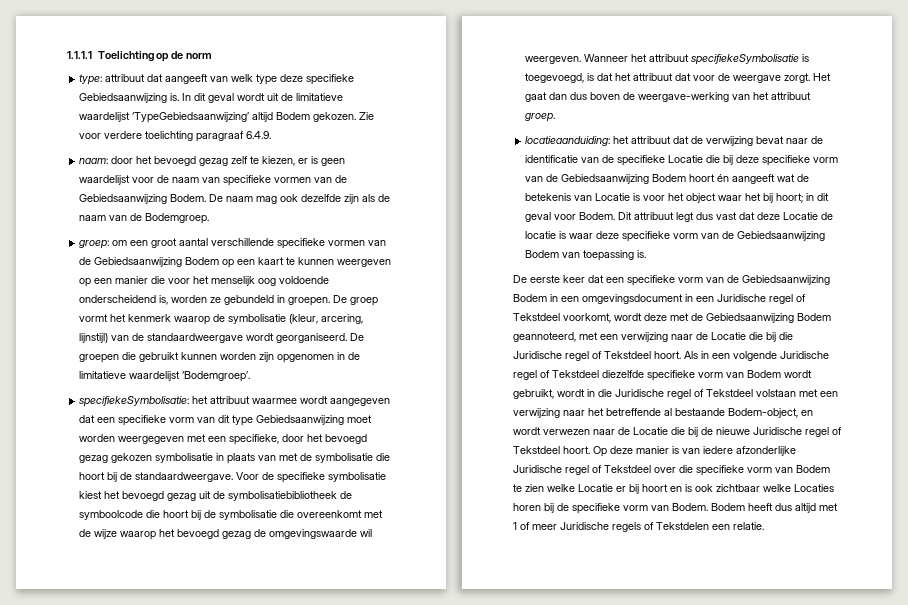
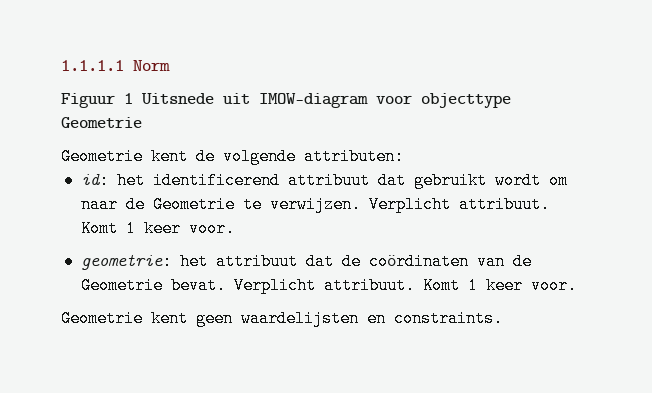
[97,51,213,62] [79,74,355,85] [79,93,344,103] [79,112,375,123] [79,131,272,142] [79,156,346,166] [79,175,348,186] [79,194,391,204] [79,213,210,224] [79,238,387,249] [79,257,392,268] [79,276,330,287] [79,295,379,306] [79,314,364,325] [79,333,365,343] [79,352,361,363] [79,371,251,382] [79,396,391,407] [79,415,373,426] [79,434,368,445] [79,453,391,464] [79,472,387,483] [79,491,353,501] [79,510,384,520] [79,529,373,540] [525,54,810,65] [525,73,832,83] [525,92,812,102] [525,113,556,122] [525,136,824,146] [525,155,839,166] [525,174,810,184] [525,193,830,203] [525,212,834,222] [525,231,826,242] [525,250,647,261] [513,275,830,286] [513,294,806,304] [513,313,831,323] [513,332,793,342] [513,351,829,361] [513,370,812,381] [513,389,838,399] [513,408,813,418] [513,427,842,437] [513,446,796,457] [513,465,830,476] [513,484,834,494] [513,503,838,514] [513,522,764,532] Toelichting op de norm // type: attribuut dat aangeeft van welk type deze specifieke Gebiedsaanwijzing is. In dit geval wordt uit de limitatieve waardelijst ‘TypeGebiedsaanwijzing’ altijd Bodem gekozen. Zie voor verdere toelichting paragraaf 6.4.9. // naam: door het bevoegd gezag zelf te kiezen, er is geen waardelijst voor de naam van specifieke vormen van de Gebiedsaanwijzing Bodem. De naam mag ook dezelfde zijn als de naam van de Bodemgroep. // groep: om een groot aantal verschillende specifieke vormen van de Gebiedsaanwijzing Bodem op een kaart te kunnen weergeven op een manier die voor het menselijk oog voldoende onderscheidend is, worden ze gebundeld in groepen. De groep vormt het kenmerk waarop de symbolisatie (kleur, arcering, lijnstijl) van de standaardweergave wordt georganiseerd. De groepen die gebruikt kunnen worden zijn opgenomen in de limitatieve waardelijst ‘Bodemgroep’. // specifiekeSymbolisatie: het attribuut waarmee wordt aangegeven dat een specifieke vorm van dit type Gebiedsaanwijzing moet worden weergegeven met een specifieke, door het bevoegd gezag gekozen symbolisatie in plaats van met de symbolisatie die hoort bij de standaardweergave. Voor de specifieke symbolisatie kiest het bevoegd gezag uit de symbolisatiebibliotheek de symboolcode die hoort bij de symbolisatie die overeenkomt met de wijze waarop het bevoegd gezag de omgevingswaarde wil weergeven. Wanneer het attribuut specifiekeSymbolisatie is toegevoegd, is dat het attribuut dat voor de weergave zorgt. Het gaat dan dus boven de weergave-werking van het attribuut groep. // locatieaanduiding: het attribuut dat de verwijzing bevat naar de identificatie van de specifieke Locatie die bij deze specifieke vorm van de Gebiedsaanwijzing Bodem hoort én aangeeft wat de betekenis van Locatie is voor het object waar het bij hoort; in dit geval voor Bodem. Dit attribuut legt dus vast dat deze Locatie de locatie is waar deze specifieke vorm van de Gebiedsaanwijzing Bodem van toepassing is. // De eerste keer dat een specifieke vorm van de Gebiedsaanwijzing Bodem in een omgevingsdocument in een Juridische regel of Tekstdeel voorkomt, wordt deze met de Gebiedsaanwijzing Bodem geannoteerd, met een verwijzing naar de Locatie die bij die Juridische regel of Tekstdeel hoort. Als in een volgende Juridische regel of Tekstdeel diezelfde specifieke vorm van Bodem wordt gebruikt, wordt in die Juridische regel of Tekstdeel volstaan met een verwijzing naar het betreffende al bestaande Bodem-object, en wordt verwezen naar de Locatie die bij de nieuwe Juridische regel of Tekstdeel hoort. Op deze manier is van iedere afzonderlijke Juridische regel of Tekstdeel over die specifieke vorm van Bodem te zien welke Locatie er bij hoort en is ook zichtbaar welke Locaties horen bij de specifieke vorm van Bodem. Bodem heeft dus altijd met 1 of meer Juridische regels of Tekstdelen een relatie. -> [133,60,170,71] [61,93,511,108] [61,117,142,128] [61,148,404,165] [80,172,568,189] [80,196,550,213] [80,220,235,237] [80,253,532,270] [80,277,577,294] [61,310,503,327] Norm // Figuur 1 Uitsnede uit IMOW-diagram voor objecttype Geometrie // Geometrie kent de volgende attributen: // id: het identificerend attribuut dat gebruikt wordt om naar de Geometrie te verwijzen. Verplicht attribuut. Komt 1 keer voor. // geometrie: het attribuut dat de coördinaten van de Geometrie bevat. Verplicht attribuut. Komt 1 keer voor. // Geometrie kent geen waardelijsten en constraints.

